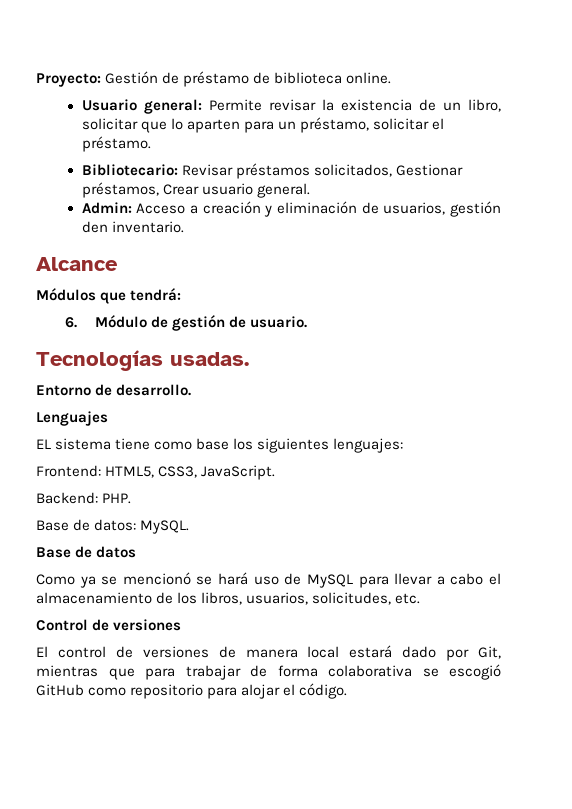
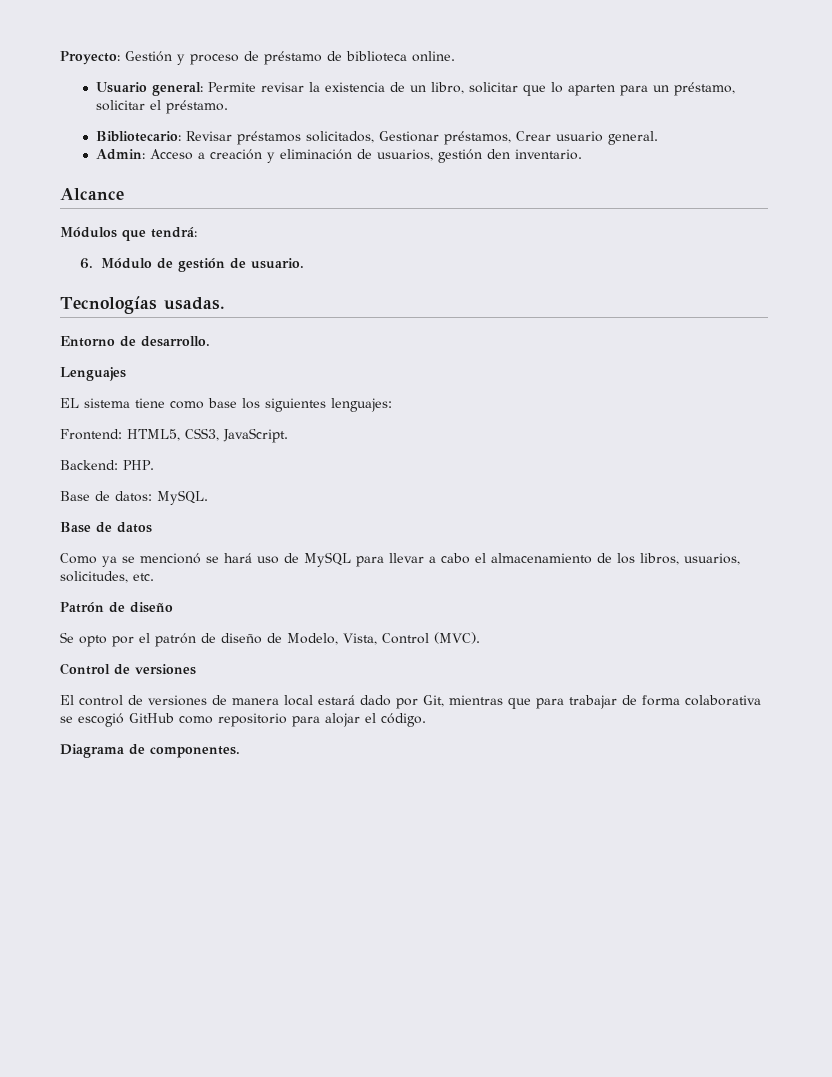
(159, 77) none -> [177,54,239,65] y proceso
(421, 598) none -> [60,602,173,613] [60,632,480,647] // Patrón de diseño // Se opto por el patrón de diseño de Modelo, Vista, Control (MVC).
(348, 691) none -> [60,744,240,758] // Diagrama de componentes.

